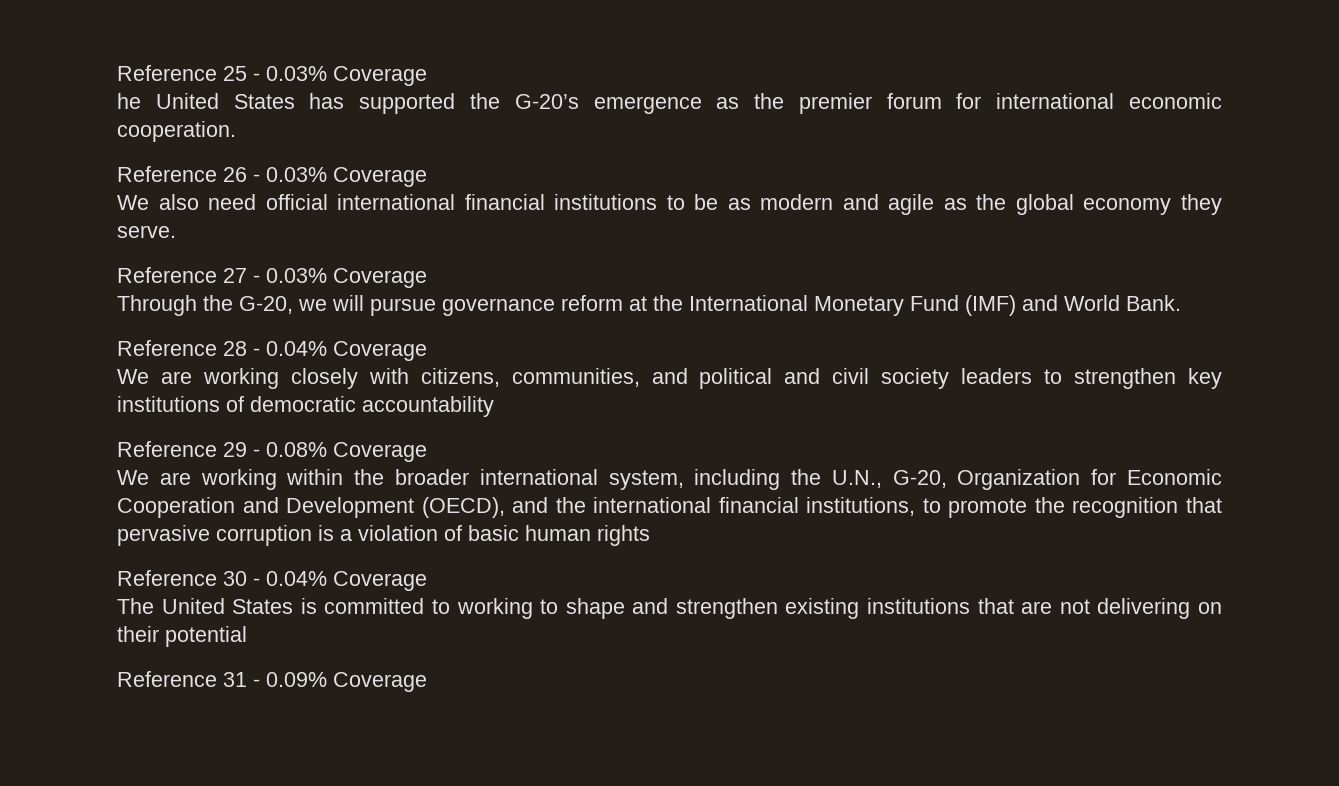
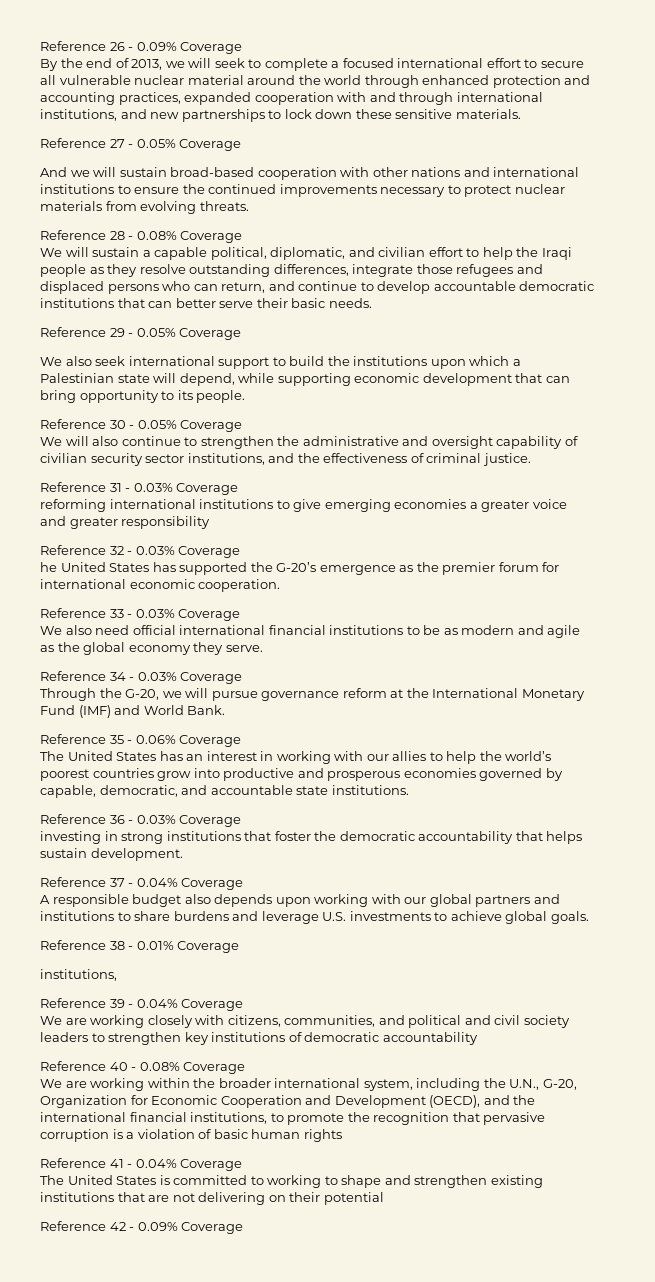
[117,65,247,81] Reference 25 -> [40,41,243,54] [40,58,584,71] [40,75,591,88] [40,92,543,105] [40,109,521,122] [40,138,242,151] [40,167,580,180] [40,184,565,197] [40,201,249,214] [40,230,243,243] [40,247,572,260] [40,264,543,277] [40,281,595,294] [40,298,372,308] [40,327,242,340] [40,356,521,369] [40,373,570,386] [40,390,246,403] [40,419,243,432] [40,436,578,449] [40,453,531,466] [40,482,239,495] [40,499,567,512] [40,516,211,529] [40,545,124,555] Reference 26 - 0.09% Coverage // By the end of 2013, we will seek to complete a focused international effort to secure all vulnerable nuclear material around the world through enhanced protection and accounting practices, expanded cooperation with and through international institutions, and new partnerships to lock down these sensitive materials. // Reference 27 - 0.05% Coverage // And we will sustain broad-based cooperation with other nations and international institutions to ensure the continued improvements necessary to protect nuclear materials from evolving threats. // Reference 28 - 0.08% Coverage // We will sustain a capable political, diplomatic, and civilian effort to help the Iraqi people as they resolve outstanding differences, integrate those refugees and displaced persons who can return, and continue to develop accountable democratic institutions that can better serve their basic needs. // Reference 29 - 0.05% Coverage // We also seek international support to build the institutions upon which a Palestinian state will depend, while supporting economic development that can bring opportunity to its people. // Reference 30 - 0.05% Coverage // We will also continue to strengthen the administrative and oversight capability of civilian security sector institutions, and the effectiveness of criminal justice. // Reference 31 - 0.03% Coverage // reforming international institutions to give emerging economies a greater voice and greater responsibility // Reference 32
[223,167,247,182] 26 -> [109,609,124,618] 33
[223,268,247,283] 27 -> [109,672,126,681] 34
[223,341,247,356] 28 -> [109,735,242,747] [40,751,552,764] [40,768,563,781] [40,785,409,798] [40,814,242,827] [40,831,583,844] [40,848,183,861] [40,877,244,890] [40,894,560,907] [40,911,589,924] [40,940,240,953] [40,969,117,981] [40,998,125,1008] 35 - 0.06% Coverage // The United States has an interest in working with our allies to help the world’s poorest countries grow into productive and prosperous economies governed by capable, democratic, and accountable state institutions. // Reference 36 - 0.03% Coverage // investing in strong institutions that foster the democratic accountability that helps sustain development. // Reference 37 - 0.04% Coverage // A responsible budget also depends upon working with our global partners and institutions to share burdens and leverage U.S. investments to achieve global goals. // Reference 38 - 0.01% Coverage // institutions, // Reference 39
[223,442,247,457] 29 -> [109,1062,128,1071] 40
[223,571,247,586] 30 -> [109,1159,124,1168] 41
[223,672,247,687] 31 -> [109,1222,126,1231] 42

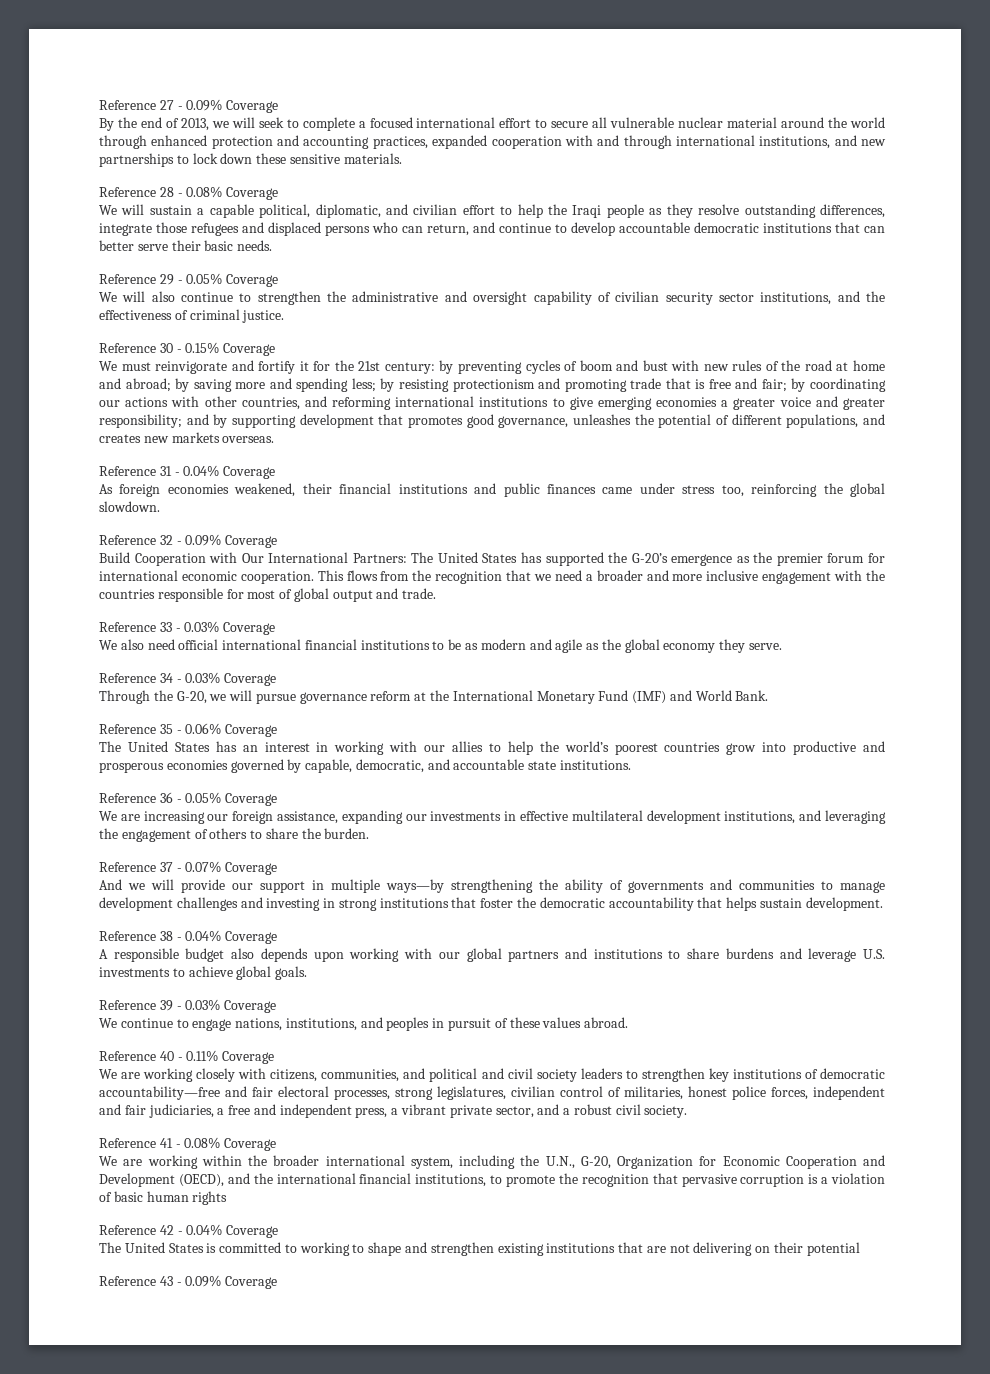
[40,41,125,51] Reference 26 -> [99,100,174,110] Reference 27
[40,138,242,151] [40,167,580,180] [40,184,565,197] [40,201,249,214] // Reference 27 - 0.05% Coverage // And we will sustain broad-based cooperation with other nations and international institutions to ensure the continued improvements necessary to protect nuclear materials from evolving threats. -> (402, 158) none
[40,356,521,369] [40,373,570,386] [40,390,246,403] [40,419,243,432] // We also seek international support to build the institutions upon which a Palestinian state will depend, while supporting economic development that can bring opportunity to its people. // Reference 30 - 0.05% Coverage -> (279, 280) none
[109,483,239,495] 31 - 0.03% Coverage // -> [159,342,276,356] [99,360,885,374] [99,378,886,392] [99,396,327,410] 30 - 0.15% Coverage // We must reinvigorate and fortify it for the 21st century: by preventing cycles of boom and bust with new rules of the road at home and abroad; by saving more and spending less; by resisting protectionism and promoting trade that is free and fair; by coordinating our actions with other countries, and
[121,516,211,529] responsibility -> [99,414,885,428] [99,432,275,443] [99,465,276,479] [99,483,885,497] [99,501,160,512] responsibility; and by supporting development that promotes good governance, unleashes the potential of different populations, and creates new markets overseas. // Reference 31 - 0.04% Coverage // As foreign economies weakened, their financial institutions and public finances came under stress too, reinforcing the global slowdown.
[135,546,241,558] [40,562,57,572] 0.03% Coverage // he -> [185,534,278,548] [99,552,434,566] 0.09% Coverage // Build Cooperation with Our International Partners: The
(281, 585) none -> [317,570,886,584] [99,588,437,602] This flows from the recognition that we need a broader and more inclusive engagement with the countries responsible for most of global output and trade.
[136,815,242,827] 0.03% Coverage // -> [185,792,278,806] [99,810,886,824] [99,828,370,842] [99,861,278,875] [99,879,885,893] [99,897,263,911] 0.05% Coverage // We are increasing our foreign assistance, expanding our investments in effective multilateral development institutions, and leveraging the engagement of others to share the burden. // Reference 37 - 0.07% Coverage // And we will provide our support in multiple ways—by strengthening the ability of governments and communities to manage development challenges and
[109,878,125,887] 37 -> [159,931,173,941] 38
[109,941,240,953] [40,969,117,981] [40,998,178,1008] 38 - 0.01% Coverage // institutions, // Reference 39 - 0.04% -> [159,999,277,1013] [99,1017,629,1031] [99,1050,219,1062] 39 - 0.03% Coverage // We continue to engage nations, institutions, and peoples in pursuit of these values abroad. // Reference 40 - 0.11%
[382,1032,478,1045] [40,1061,128,1071] accountability // Reference 40 -> [99,1086,885,1100] [99,1104,688,1118] [99,1138,173,1148] accountability—free and fair electoral processes, strong legislatures, civilian control of militaries, honest police forces, independent and fair judiciaries, a free and independent press, a vibrant private sector, and a robust civil society. // Reference 41
[109,1159,124,1168] 41 -> [159,1225,174,1235] 42
[109,1222,126,1231] 42 -> [159,1276,173,1286] 43

